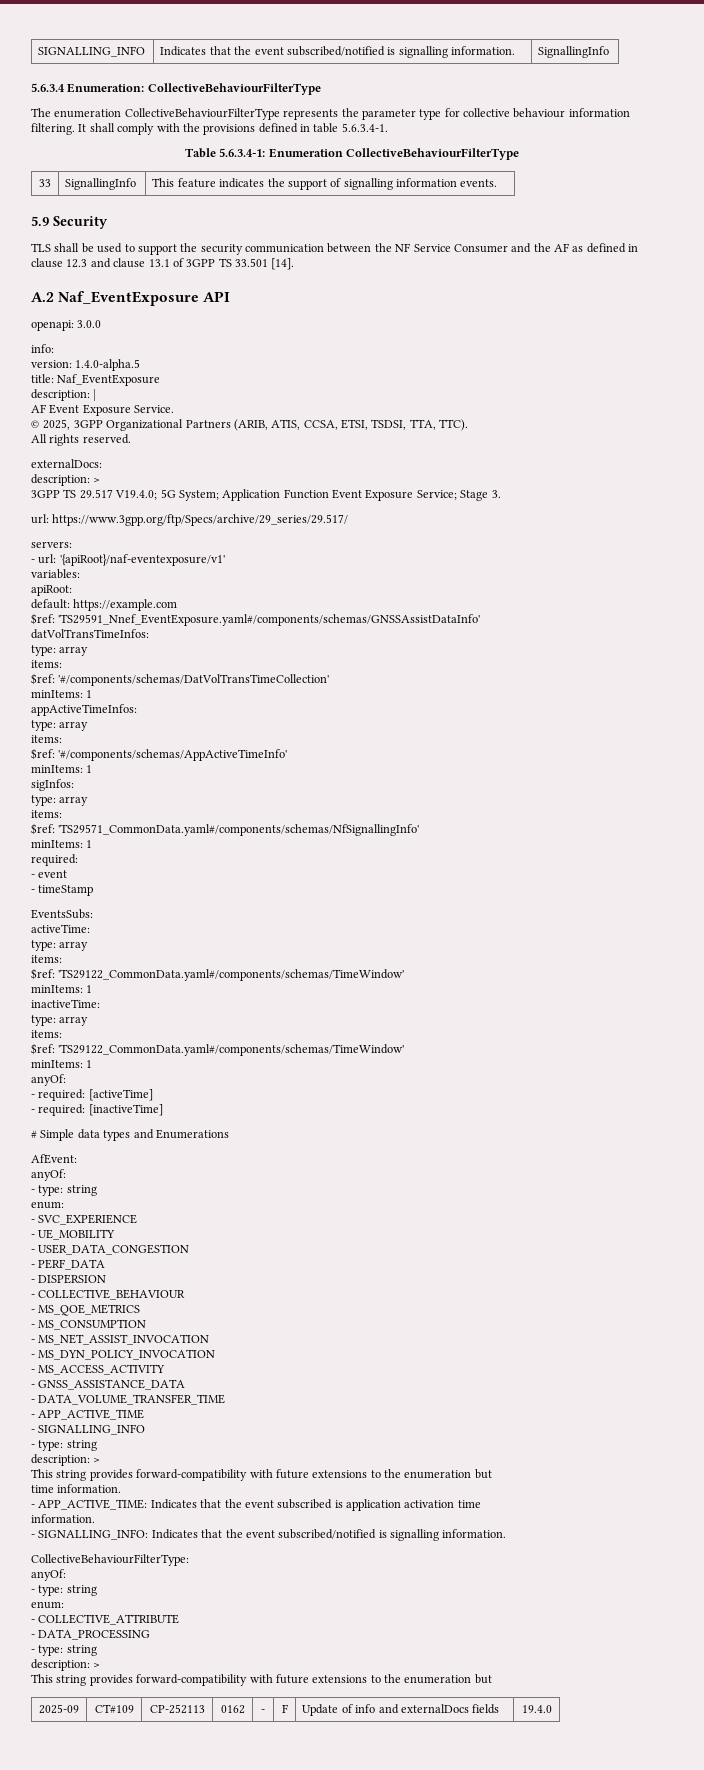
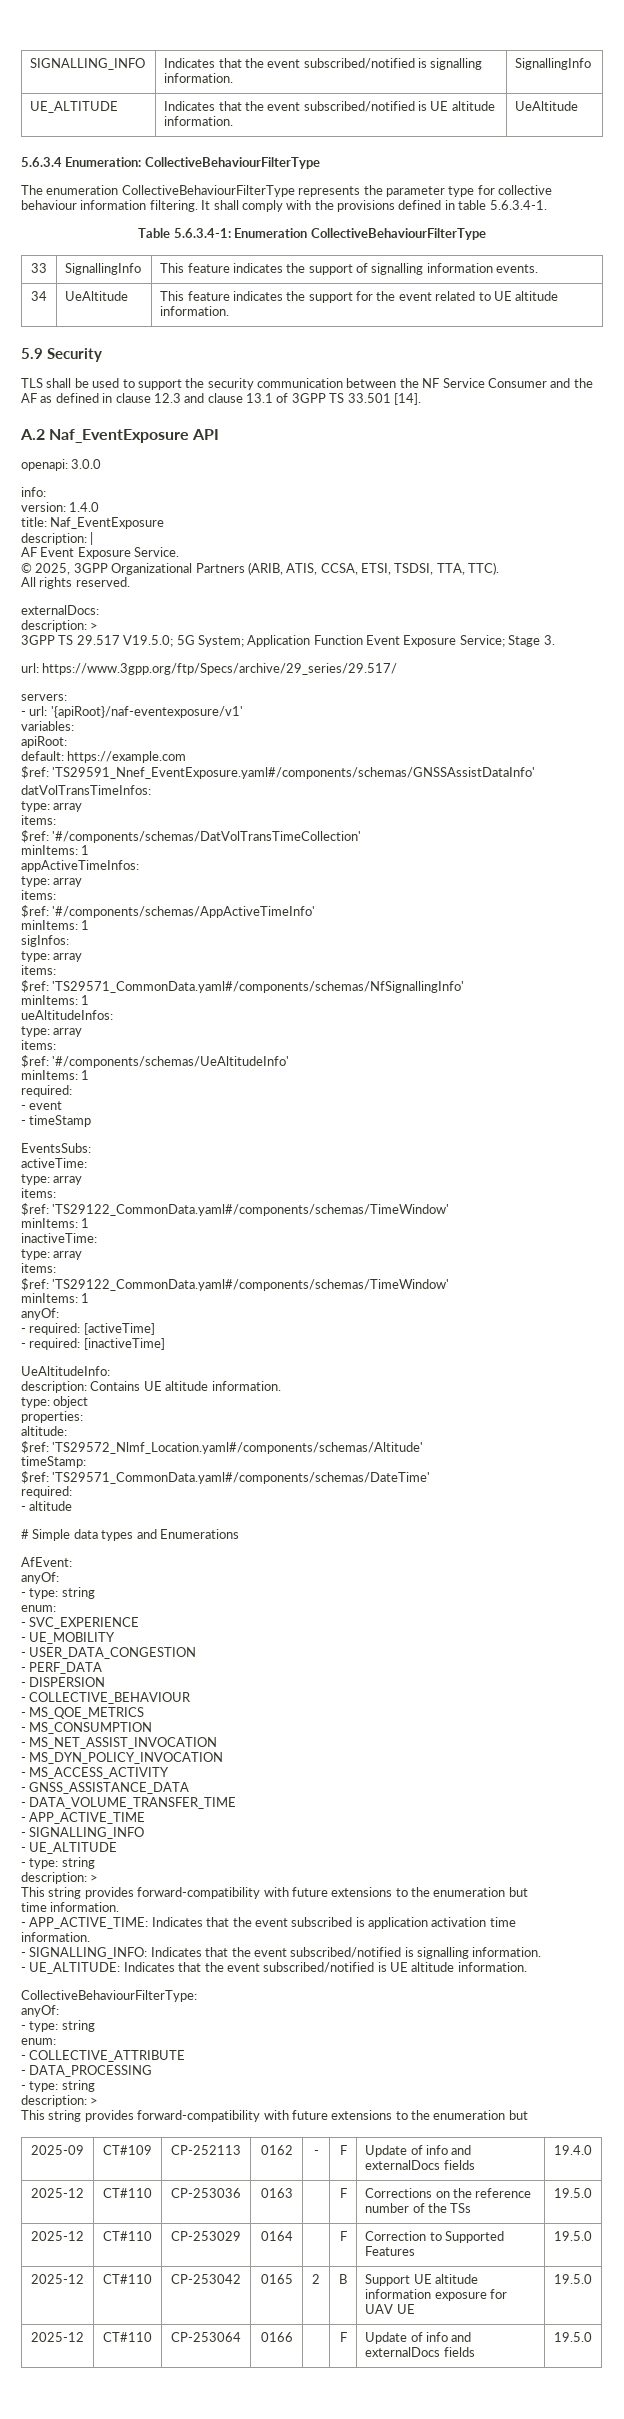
(610, 52) none -> [30,101,119,113] [164,101,495,112] [164,116,234,126] [515,101,579,111] // UE_ALTITUDE | Indicates that the event subscribed/notified is UE altitude information. | UeAltitude
(498, 183) none -> [31,291,47,301] [65,291,129,301] [160,291,559,303] [160,306,230,316] // 34 | UeAltitude | This feature indicates the support for the event related to UE altitude information.
[75,359,141,371] 1.4.0-alpha.5 -> [69,502,100,512] 1.4.0
[115,490,158,500] V19.4.0; -> [123,635,174,647] V19.5.0;
(93, 844) none -> [21,1010,113,1020] [21,1026,83,1037] [21,1040,56,1050] [21,1055,290,1068] [21,1070,90,1080] // ueAltitudeInfos: // type: array // items: // $ref: '#/components/schemas/UeAltitudeInfo' // minItems: 1
(163, 1110) none -> [21,1366,110,1376] [21,1381,281,1393] [21,1396,89,1408] [21,1411,83,1423] [21,1426,67,1436] [21,1441,424,1454] [21,1456,86,1468] [21,1471,431,1484] [21,1486,72,1498] [21,1501,73,1511] // UeAltitudeInfo: // description: Contains UE altitude information. // type: object // properties: // altitude: // $ref: 'TS29572_Nlmf_Location.yaml#/components/schemas/Altitude' // timeStamp: // $ref: 'TS29571_CommonData.yaml#/components/schemas/DateTime' // required: // - altitude
(146, 1429) none -> [21,1842,118,1854] // - UE_ALTITUDE
(507, 1533) none -> [21,1962,527,1974] // - UE_ALTITUDE: Indicates that the event subscribed/notified is UE altitude information.
(552, 1709) none -> [31,2188,84,2198] [103,2188,152,2198] [171,2188,241,2198] [260,2188,293,2198] [339,2188,347,2198] [365,2188,532,2198] [365,2203,472,2213] [554,2188,592,2198] [31,2231,84,2241] [103,2231,152,2241] [171,2231,241,2241] [260,2231,293,2241] [339,2231,347,2241] [365,2231,504,2243] [365,2246,416,2256] [554,2231,592,2241] [31,2274,84,2284] [103,2274,152,2284] [171,2274,241,2284] [260,2274,293,2284] [312,2274,320,2284] [339,2274,347,2284] [365,2274,478,2286] [365,2289,507,2301] [365,2304,415,2314] [554,2274,592,2284] [31,2332,84,2342] [103,2332,152,2342] [171,2332,241,2342] [260,2332,293,2342] [339,2332,347,2342] [365,2332,472,2344] [365,2347,475,2357] [554,2332,592,2342] // 2025-12 | CT#110 | CP-253036 | 0163 | | F | Corrections on the reference number of the TSs | 19.5.0 // 2025-12 | CT#110 | CP-253029 | 0164 | | F | Correction to Supported Features | 19.5.0 // 2025-12 | CT#110 | CP-253042 | 0165 | 2 | B | Support UE altitude information exposure for UAV UE | 19.5.0 // 2025-12 | CT#110 | CP-253064 | 0166 | | F | Update of info and externalDocs fields | 19.5.0

